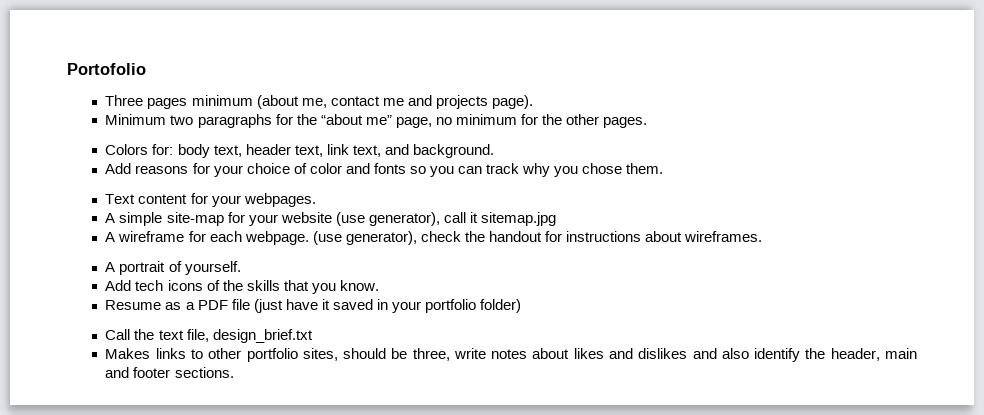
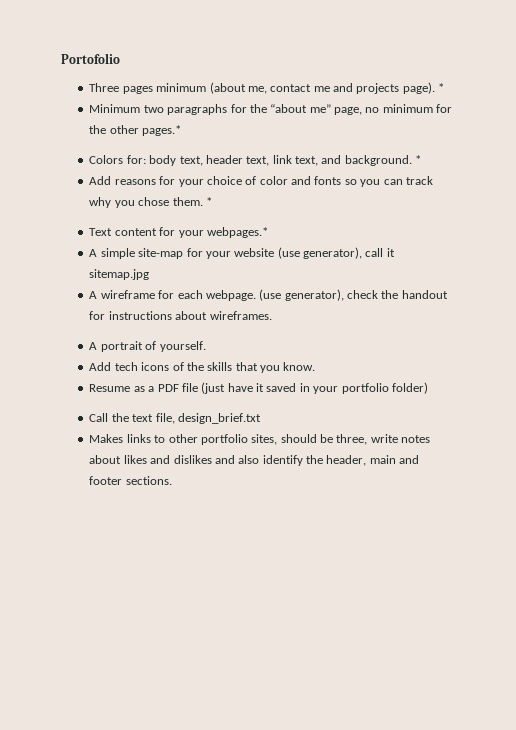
(533, 102) none -> [438,83,445,92] *
[603,117,648,128] pages. -> [142,125,182,136] pages.*
(494, 151) none -> [415,155,422,164] *
(664, 168) none -> [205,197,212,206] *
[243,193,316,207] webpages. -> [206,227,268,238] webpages.*

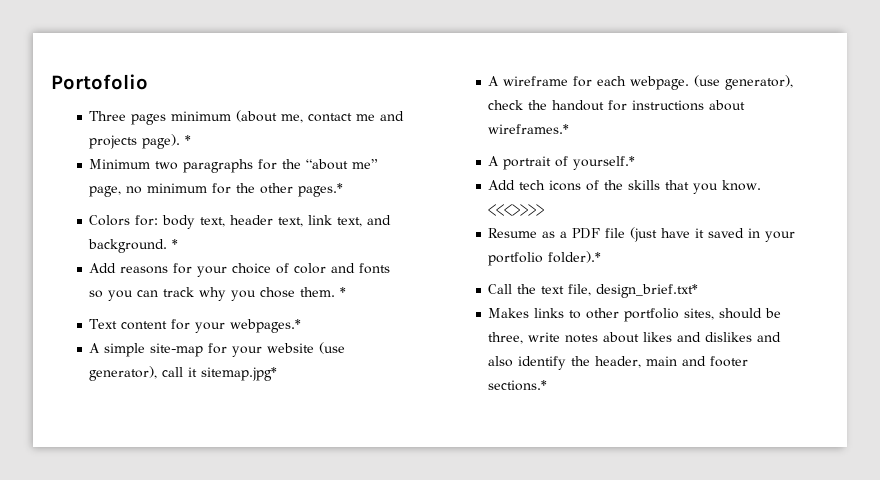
[89,269,150,280] sitemap.jpg -> [201,367,278,381] sitemap.jpg*
[209,311,272,320] wireframes. -> [488,124,570,134] wireframes.*
[159,341,206,352] yourself. -> [573,156,636,170] yourself.*
(316, 366) none -> [488,204,545,216] <<<>>>>
[391,382,428,394] folder) -> [548,251,602,263] folder).*
[177,413,261,424] design_brief.txt -> [596,284,699,298] design_brief.txt*
[125,476,172,485] sections. -> [488,380,548,391] sections.*

